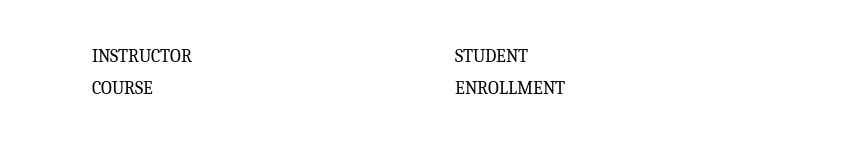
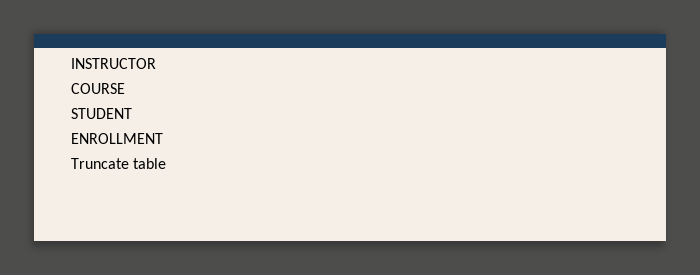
(565, 87) none -> [71,158,167,169] // Truncate table

